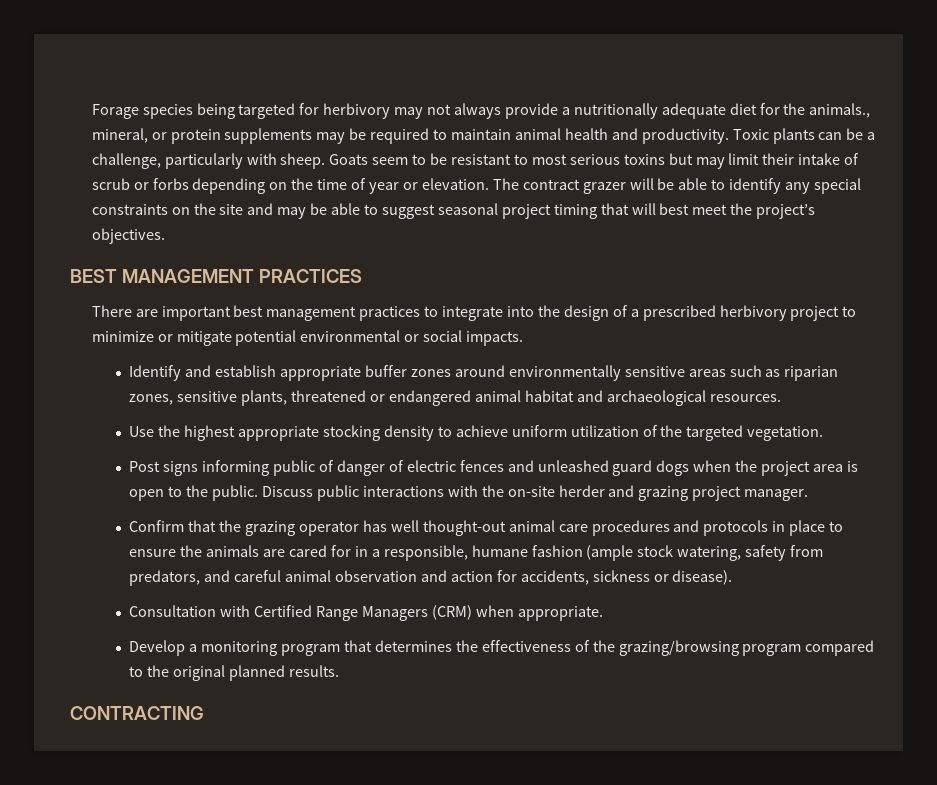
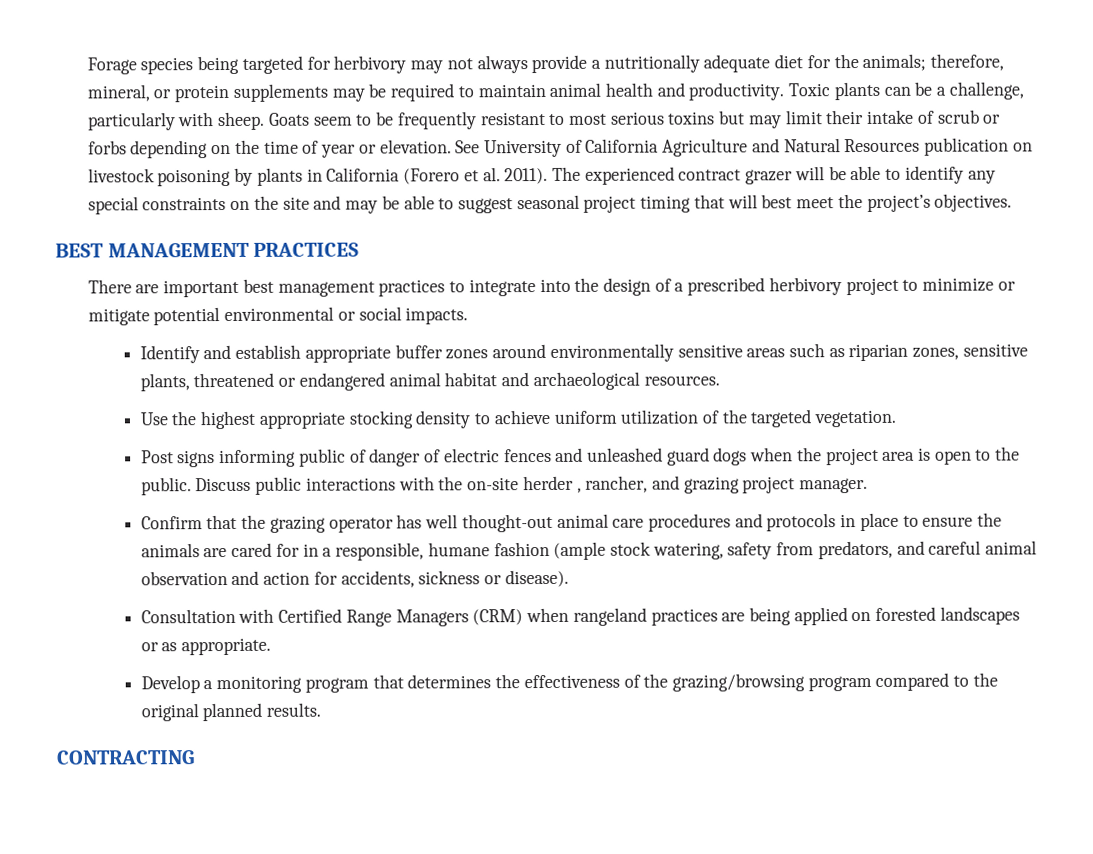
[809,103,871,118] animals., -> [862,53,1005,72] animals; therefore,
(448, 159) none -> [397,111,477,130] frequently
[492,178,519,190] The -> [455,137,1033,158] [87,166,675,187] See University of California Agriculture and Natural Resources publication on livestock poisoning by plants in California (Forero et al. 2011). The experienced
(605, 491) none -> [576,475,649,493] , rancher,
(514, 611) none -> [572,606,1020,626] [140,642,178,652] rangeland practices are being applied on forested landscapes or as

